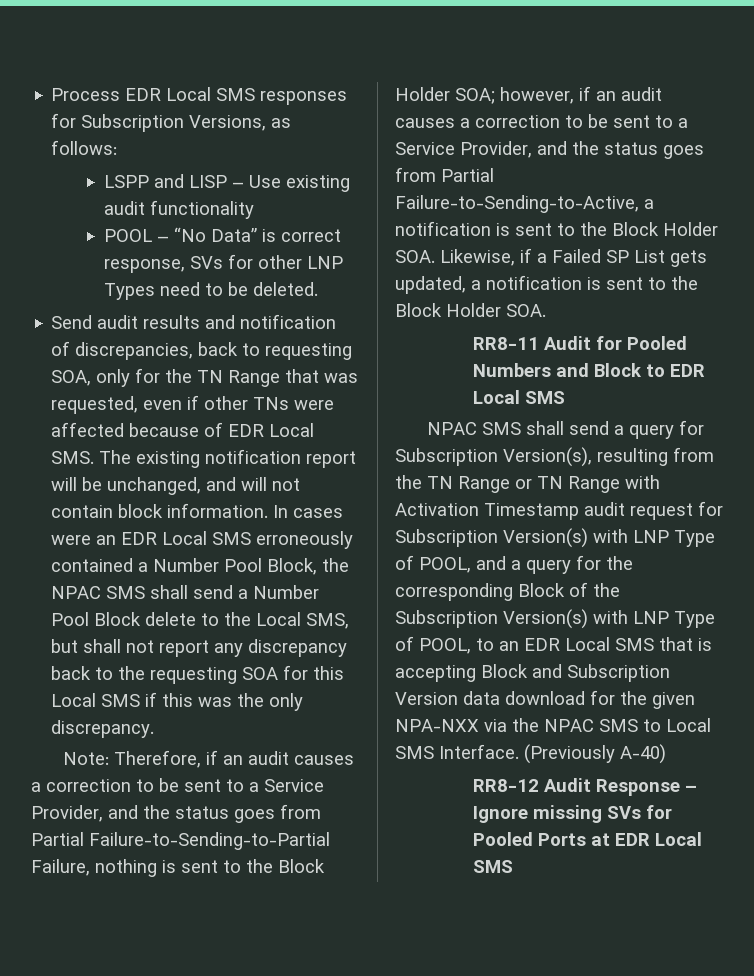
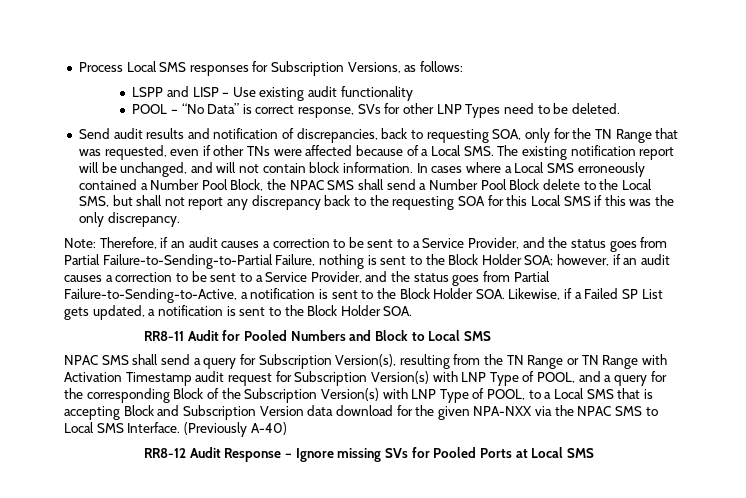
[125,88,162,101] EDR -> (123, 67) none
[228,424,265,437] EDR -> [421,149,429,156] a
[51,532,158,545] were an EDR -> [465,162,512,173] where a
[670,364,706,377] EDR -> (425, 336) none
[499,638,560,651] an EDR -> [544,392,552,399] a
[615,833,651,846] EDR -> (528, 453) none

